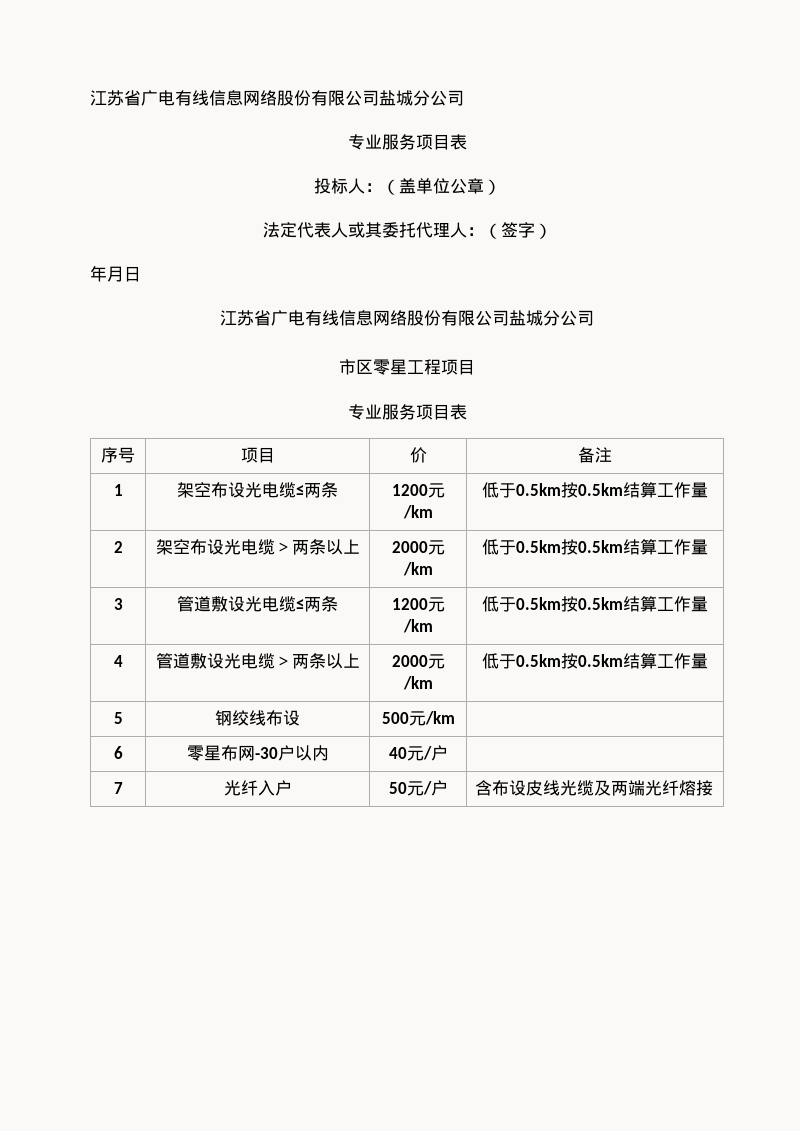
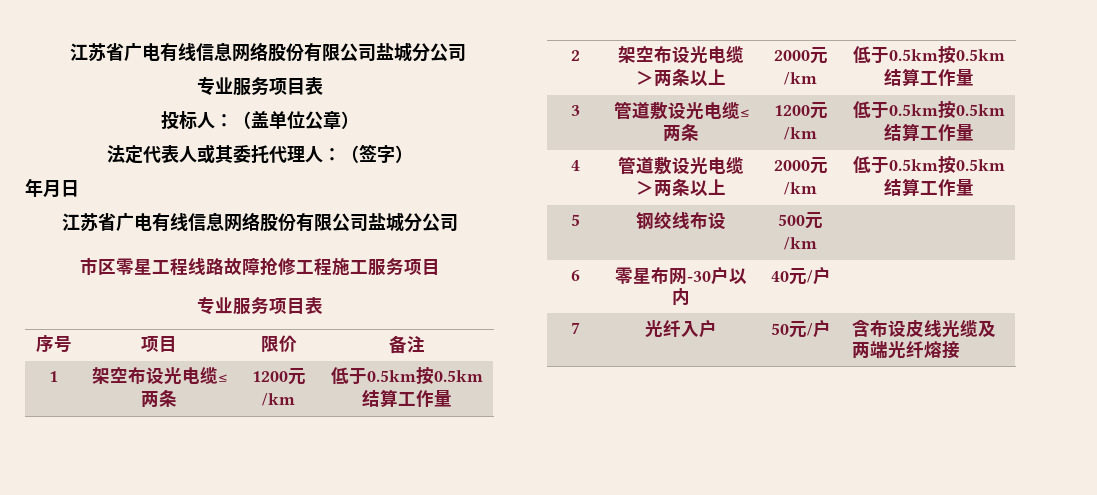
(441, 367) none -> [187,257,404,276] 线路故障抢修工程施工服务
(275, 455) none -> [260,335,279,352] 限

